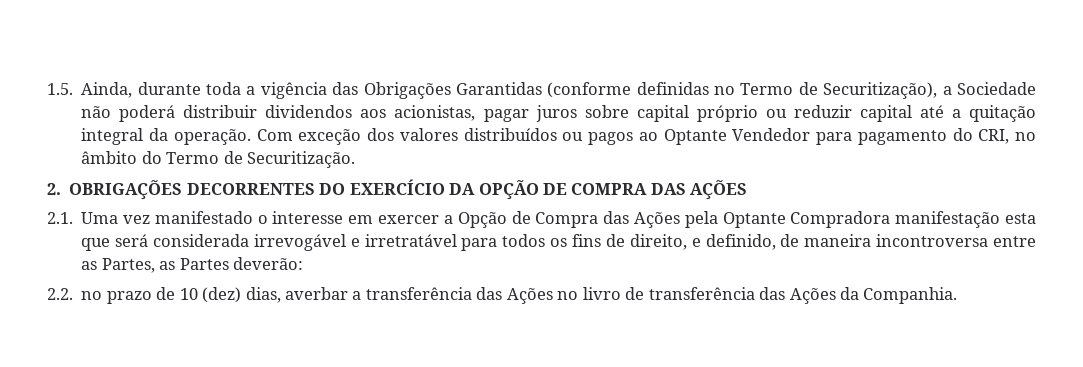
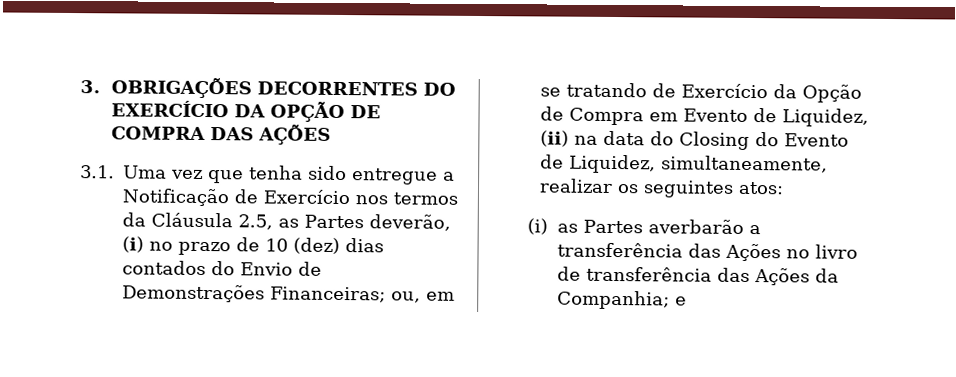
[47,82,1036,99] [81,105,1036,122] [81,128,1036,145] [81,151,356,168] [47,183,61,195] 1.5. Ainda, durante toda a vigência das Obrigações Garantidas (conforme definidas no Termo de Securitização), a Sociedade não poderá distribuir dividendos aos acionistas, pagar juros sobre capital próprio ou reduzir capital até a quitação integral da operação. Com exceção dos valores distribuídos ou pagos ao Optante Vendedor para pagamento do CRI, no âmbito do Termo de Securitização. // 2. -> [80,80,100,94] 3.
[47,212,73,224] 2.1. -> [80,165,115,179] 3.1.
[154,211,1036,228] [81,234,1036,251] [81,257,304,273] [47,288,73,300] manifestado o interesse em exercer a Opção de Compra das Ações pela Optante Compradora manifestação esta que será considerada irrevogável e irretratável para todos os fins de direito, e definido, de maneira incontroversa entre as Partes, as Partes deverão: // 2.2. -> [208,165,455,185] [122,188,458,207] [122,212,451,231] [122,236,144,253] que tenha sido entregue a Notificação de Exercício nos termos da Cláusula 2.5, as Partes deverão, (i)
[245,287,348,303] dias, averbar -> [345,238,384,253] [122,260,322,276] [122,284,455,303] [540,82,862,103] [540,106,869,127] [540,130,849,150] [540,154,828,174] [539,178,784,198] [526,218,745,235] dias contados do Envio de Demonstrações Financeiras; ou, em se tratando de Exercício da Opção de Compra em Evento de Liquidez, (ii) na data do Closing do Evento de Liquidez, simultaneamente, realizar os seguintes atos: // (i) as Partes averbarão
[863,287,958,304] Companhia. -> [557,290,688,310] Companhia; e

